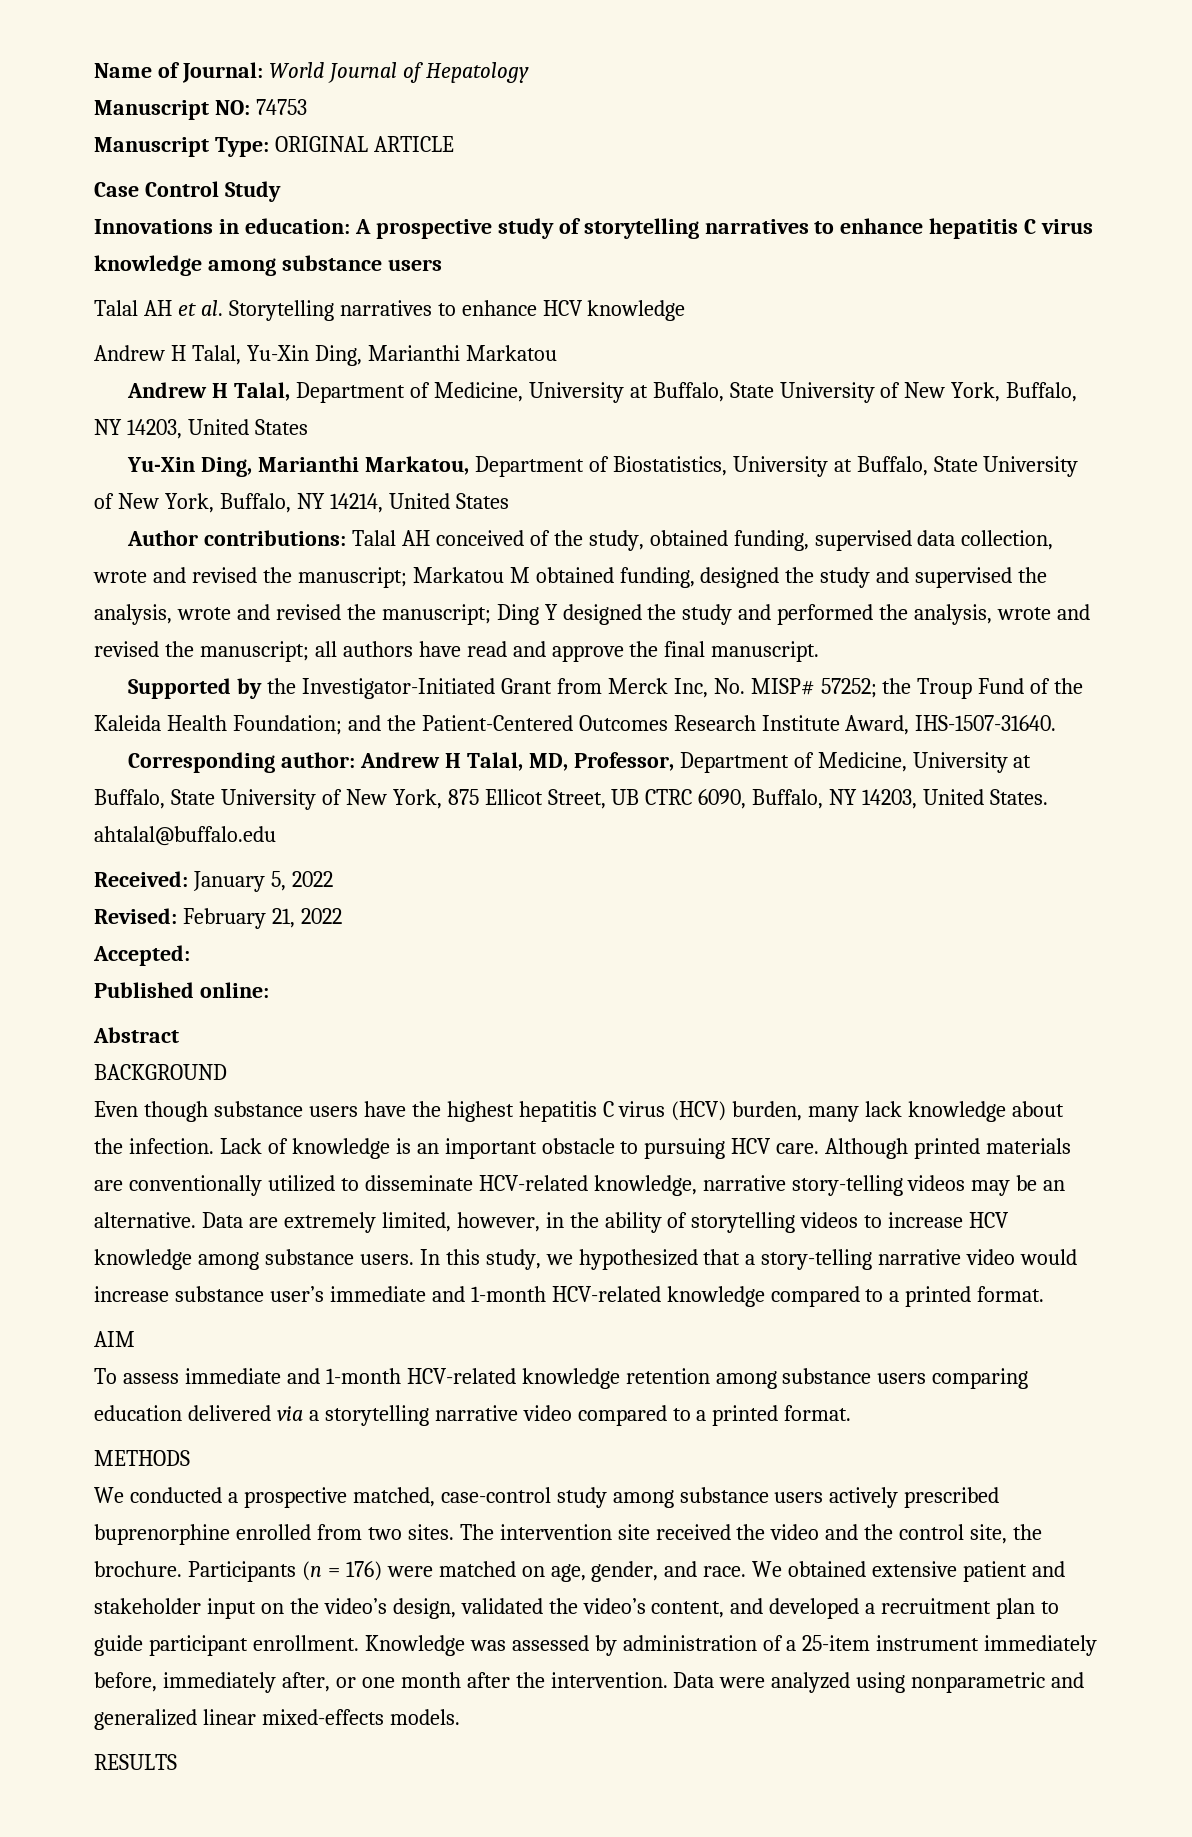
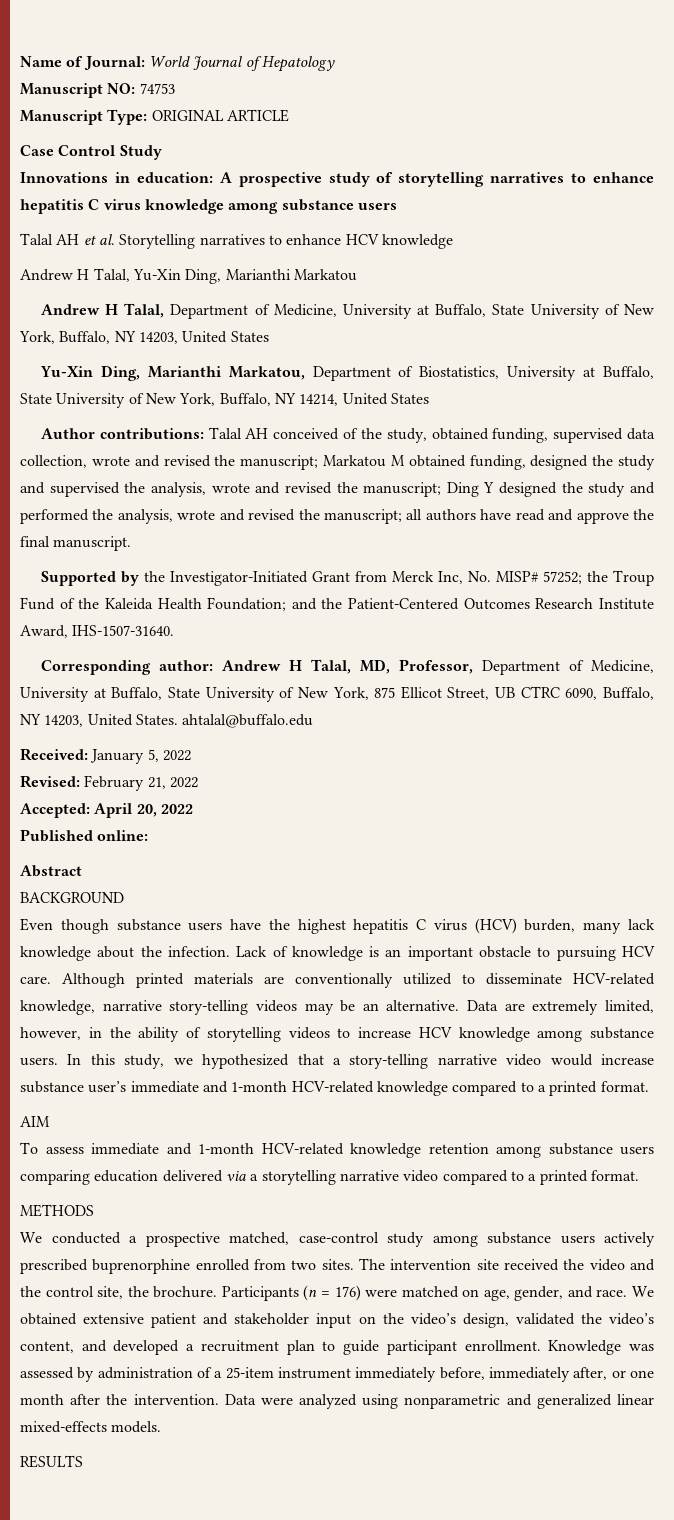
(190, 955) none -> [94,803,193,818] April 20, 2022

